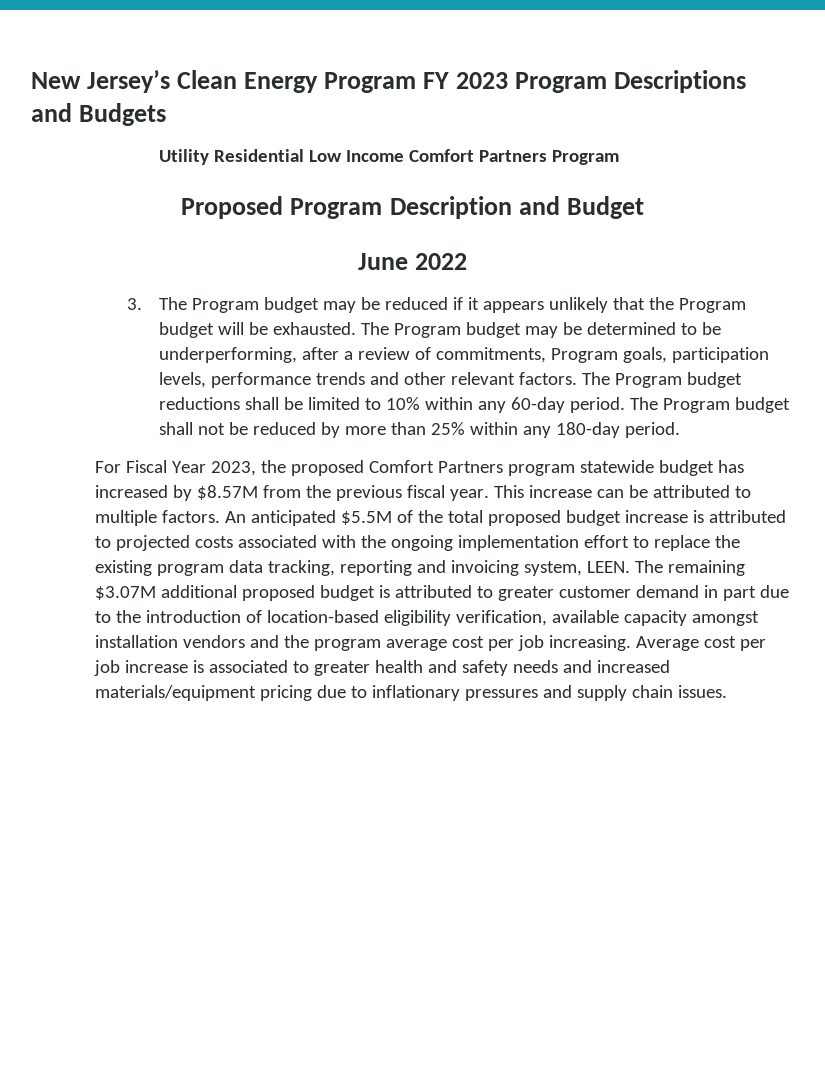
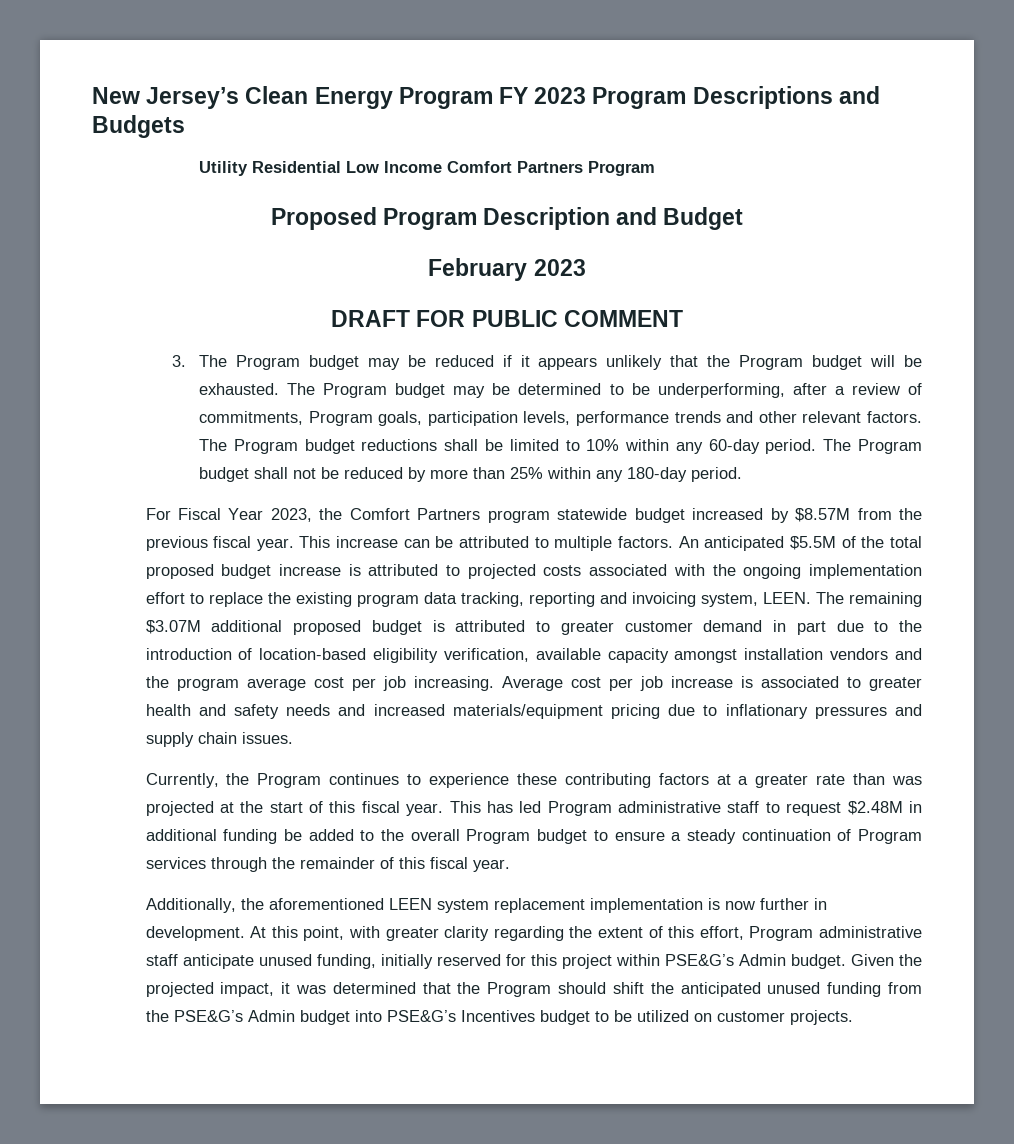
[357,253,468,270] June 2022 -> [428,258,586,281] [331,310,683,327] February 2023 // DRAFT FOR PUBLIC COMMENT
[290,460,364,476] proposed -> (343, 514) none
[717,460,744,473] has -> (685, 515) none
(727, 691) none -> [145,773,922,788] [145,801,922,816] [145,829,922,844] [145,857,510,872] [145,898,827,913] [145,926,923,941] [145,954,922,969] [145,982,922,997] [145,1010,853,1025] // Currently, the Program continues to experience these contributing factors at a greater rate than was projected at the start of this fiscal year. This has led Program administrative staff to request $2.48M in additional funding be added to the overall Program budget to ensure a steady continuation of Program services through the remainder of this fiscal year. // Additionally, the aforementioned LEEN system replacement implementation is now further in development. At this point, with greater clarity regarding the extent of this effort, Program administrative staff anticipate unused funding, initially reserved for this project within PSE&G’s Admin budget. Given the projected impact, it was determined that the Program should shift the anticipated unused funding from the PSE&G’s Admin budget into PSE&G’s Incentives budget to be utilized on customer projects.

